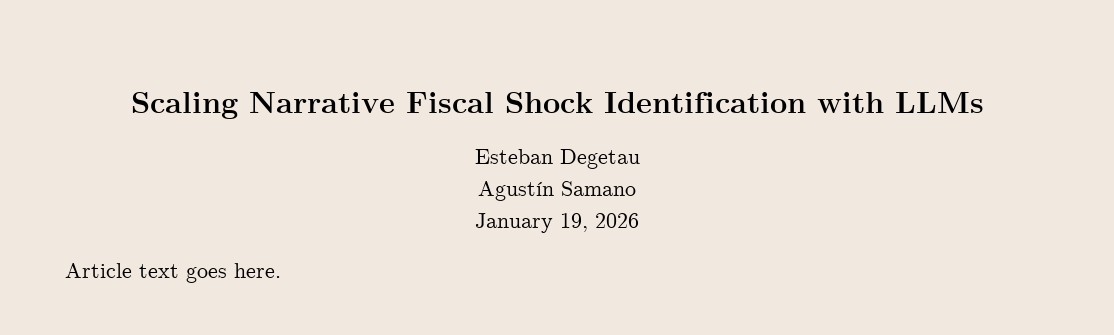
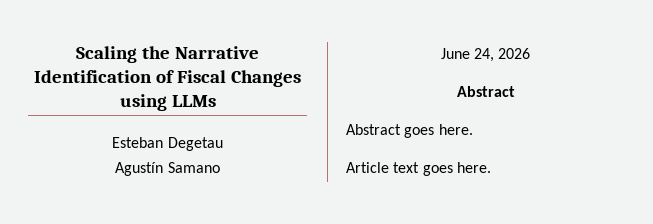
[248,92,884,113] Narrative Fiscal Shock Identification with -> [142,46,259,59] [34,70,301,87] [119,94,167,111] the Narrative Identification of Fiscal Changes using
[475,213,588,233] January 19, -> [440,48,494,62] June 24,
(639, 220) none -> [456,86,515,97] [346,124,473,138] // Abstract // Abstract goes here.

